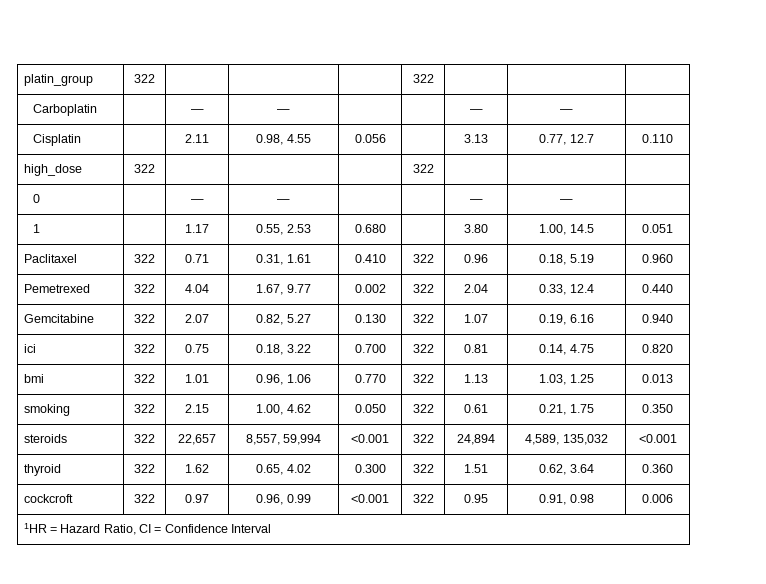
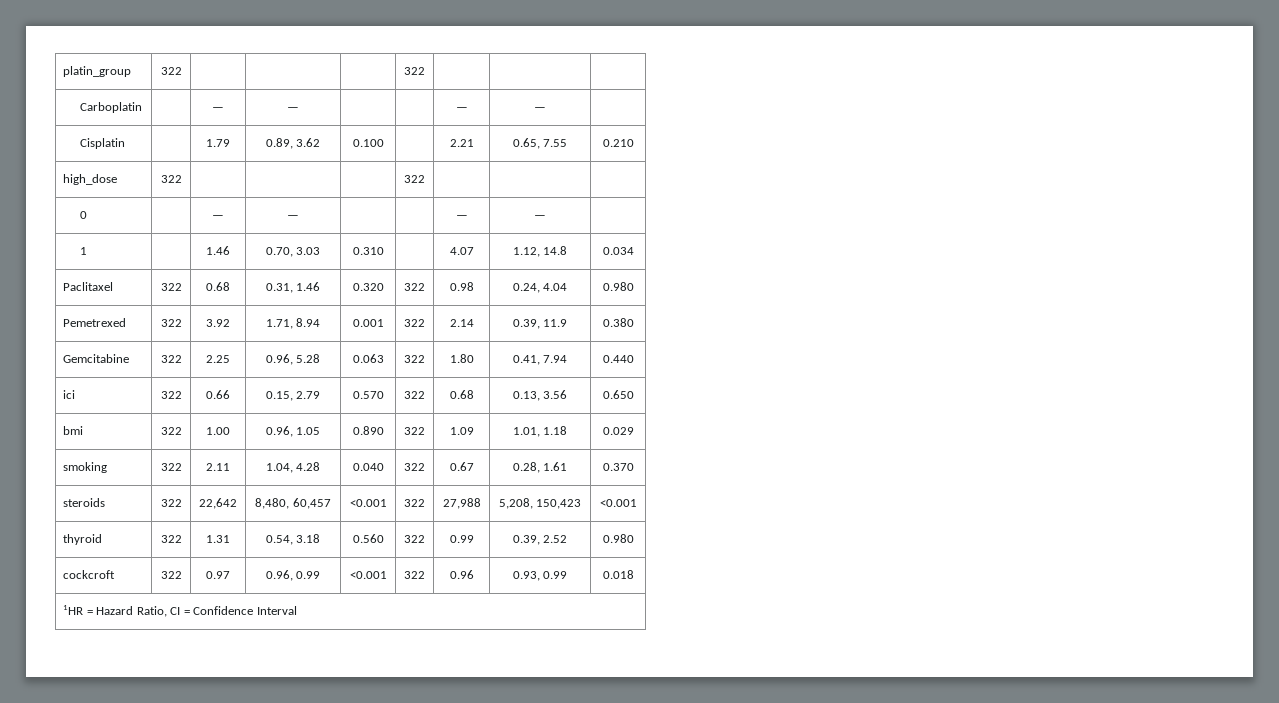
[185,134,209,143] [256,134,311,145] [354,134,386,143] [464,134,488,143] [539,134,594,145] [642,134,673,143] 2.11 | 0.98, 4.55 | 0.056 | | 3.13 | 0.77, 12.7 | 0.110 -> [206,139,230,147] [265,138,321,149] [352,139,384,147] [449,139,474,147] [512,138,568,149] [602,139,634,147] 1.79 | 0.89, 3.62 | 0.100 | | 2.21 | 0.65, 7.55 | 0.210
[185,224,209,233] [256,224,311,235] [354,224,386,233] [464,224,488,233] [539,224,594,235] [642,224,673,233] 1.17 | 0.55, 2.53 | 0.680 | | 3.80 | 1.00, 14.5 | 0.051 -> [206,246,230,255] [265,247,321,257] [352,247,384,255] [449,247,474,255] [512,246,568,257] [602,247,634,255] 1.46 | 0.70, 3.03 | 0.310 | | 4.07 | 1.12, 14.8 | 0.034
[185,254,209,263] 0.71 -> [206,282,230,291] 0.68
[286,254,311,263] [354,254,386,263] [412,254,434,263] [464,254,488,263] [539,254,594,265] [642,254,673,263] [23,284,90,293] [134,284,155,293] [185,284,209,293] [256,284,311,295] [354,284,386,293] [412,284,434,293] [464,284,488,293] [539,284,594,295] [642,284,673,293] [23,314,94,323] [134,314,155,323] [185,314,209,323] [256,314,311,325] [354,314,386,323] [412,314,434,323] [464,314,488,323] [539,314,594,325] [642,314,673,323] [23,344,36,353] [134,344,155,353] [185,344,209,353] [256,344,311,355] [354,344,386,353] [412,344,434,353] [464,344,488,353] [539,344,594,355] [642,344,673,353] 1.61 | 0.410 | 322 | 0.96 | 0.18, 5.19 | 0.960 // Pemetrexed | 322 | 4.04 | 1.67, 9.77 | 0.002 | 322 | 2.04 | 0.33, 12.4 | 0.440 // Gemcitabine | 322 | 2.07 | 0.82, 5.27 | 0.130 | 322 | 1.07 | 0.19, 6.16 | 0.940 // ici | 322 | 0.75 | 0.18, 3.22 | 0.700 | 322 | 0.81 | 0.14, 4.75 | 0.820 -> [296,282,321,291] [352,283,384,291] [404,283,425,291] [449,282,474,291] [512,283,568,293] [602,282,634,291] [63,318,127,327] [160,319,182,327] [206,319,230,327] [265,318,321,329] [352,319,384,327] [404,319,425,327] [449,319,474,327] [512,319,568,329] [602,318,634,327] [63,354,130,363] [160,355,182,363] [206,355,230,363] [265,354,321,365] [352,354,384,363] [404,355,425,363] [449,354,474,363] [512,355,568,365] [602,355,634,363] [63,390,76,399] [160,391,182,399] [206,390,230,399] [265,391,321,401] [352,391,384,399] [404,391,425,399] [449,390,474,399] [512,390,568,401] [602,390,634,399] 1.46 | 0.320 | 322 | 0.98 | 0.24, 4.04 | 0.980 // Pemetrexed | 322 | 3.92 | 1.71, 8.94 | 0.001 | 322 | 2.14 | 0.39, 11.9 | 0.380 // Gemcitabine | 322 | 2.25 | 0.96, 5.28 | 0.063 | 322 | 1.80 | 0.41, 7.94 | 0.440 // ici | 322 | 0.66 | 0.15, 2.79 | 0.570 | 322 | 0.68 | 0.13, 3.56 | 0.650
[185,374,209,383] [256,374,311,385] [354,374,386,383] [412,374,434,383] [464,374,488,383] [539,374,594,385] [642,374,673,383] [23,404,70,416] [134,404,155,413] [185,404,209,413] [256,404,311,415] [354,404,386,413] [412,404,434,413] [464,404,488,413] [539,404,594,415] [642,404,673,413] 1.01 | 0.96, 1.06 | 0.770 | 322 | 1.13 | 1.03, 1.25 | 0.013 // smoking | 322 | 2.15 | 1.00, 4.62 | 0.050 | 322 | 0.61 | 0.21, 1.75 | 0.350 -> [206,427,230,435] [265,426,321,437] [352,426,384,435] [404,427,425,435] [449,427,474,435] [512,426,568,437] [602,427,634,435] [63,462,108,473] [160,463,182,471] [206,463,230,471] [265,462,321,473] [352,463,384,471] [404,463,425,471] [449,462,474,471] [512,462,568,473] [602,463,634,471] 1.00 | 0.96, 1.05 | 0.890 | 322 | 1.09 | 1.01, 1.18 | 0.029 // smoking | 322 | 2.11 | 1.04, 4.28 | 0.040 | 322 | 0.67 | 0.28, 1.61 | 0.370
[178,434,216,445] [245,434,322,445] [351,434,389,443] [412,434,434,443] [457,434,495,445] [525,434,608,445] 22,657 | 8,557, 59,994 | <0.001 | 322 | 24,894 | 4,589, 135,032 -> [199,498,237,509] [255,498,331,509] [349,499,387,507] [404,499,425,507] [442,498,481,509] [498,498,582,509] 22,642 | 8,480, 60,457 | <0.001 | 322 | 27,988 | 5,208, 150,423
[185,464,209,473] [256,464,311,475] [354,464,386,473] [412,464,434,473] [464,464,488,473] [539,464,594,475] [642,464,673,473] 1.62 | 0.65, 4.02 | 0.300 | 322 | 1.51 | 0.62, 3.64 | 0.360 -> [206,535,230,543] [265,534,321,545] [352,534,384,543] [404,535,425,543] [449,535,474,543] [512,535,568,545] [602,534,634,543] 1.31 | 0.54, 3.18 | 0.560 | 322 | 0.99 | 0.39, 2.52 | 0.980
[464,494,488,503] [539,494,594,505] [642,494,673,503] 0.95 | 0.91, 0.98 | 0.006 -> [449,570,474,579] [512,571,568,581] [602,570,634,579] 0.96 | 0.93, 0.99 | 0.018

